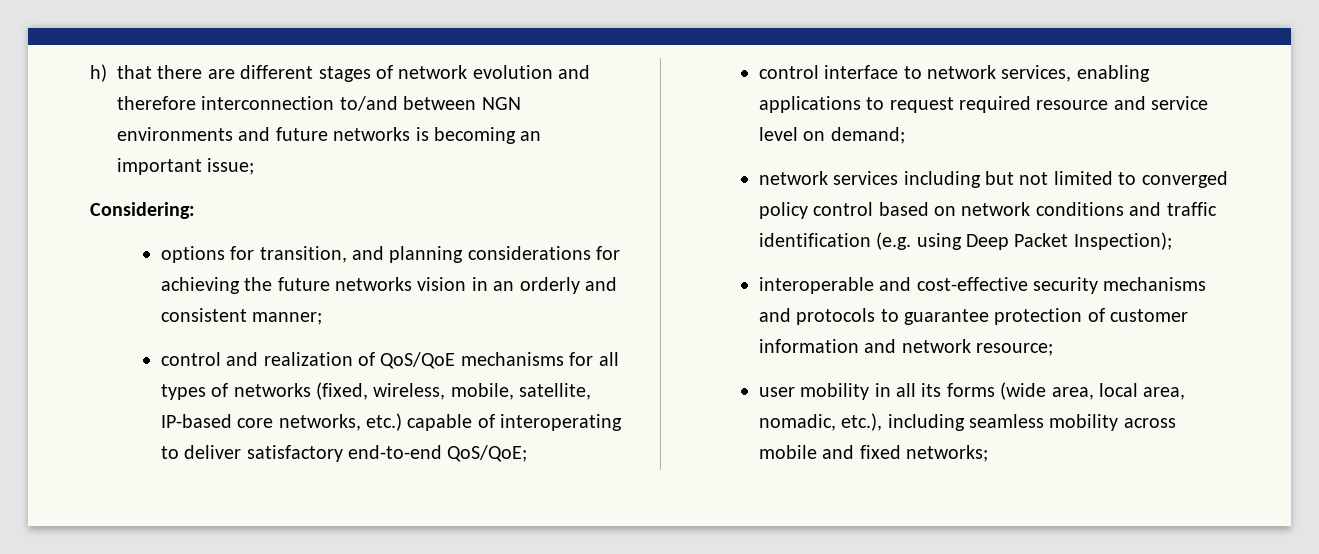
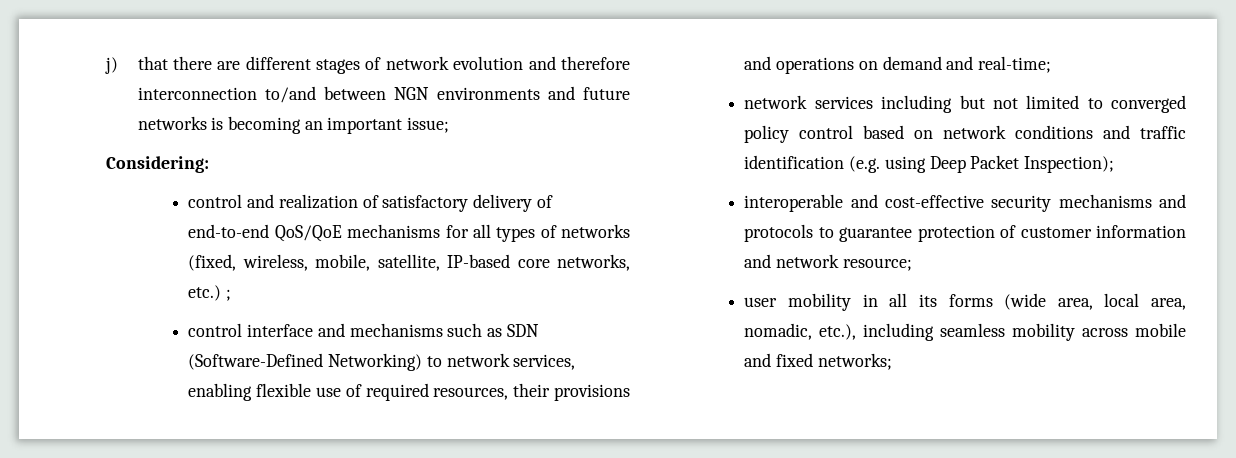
[90,64,107,82] h) -> [105,57,118,74] j)
[160,246,621,263] [160,277,617,294] [160,308,323,325] // options for transition, and planning considerations for achieving the future networks vision in an orderly and consistent manner; -> (209, 164) none
(375, 359) none -> [382,194,553,212] [188,224,270,238] satisfactory delivery of end-to-end
[407,414,623,431] [160,445,528,462] [758,65,1150,82] [758,96,1209,113] [758,127,905,144] capable of interoperating to deliver satisfactory end-to-end QoS/QoE; // control interface to network services, enabling applications to request required resource and service level on demand; -> [226,289,232,301] [188,323,539,337] [188,353,576,371] [188,383,630,401] [744,56,1051,74] ; // control interface and mechanisms such as SDN (Software-Defined Networking) to network services, enabling flexible use of required resources, their provisions and operations on demand and real-time;

